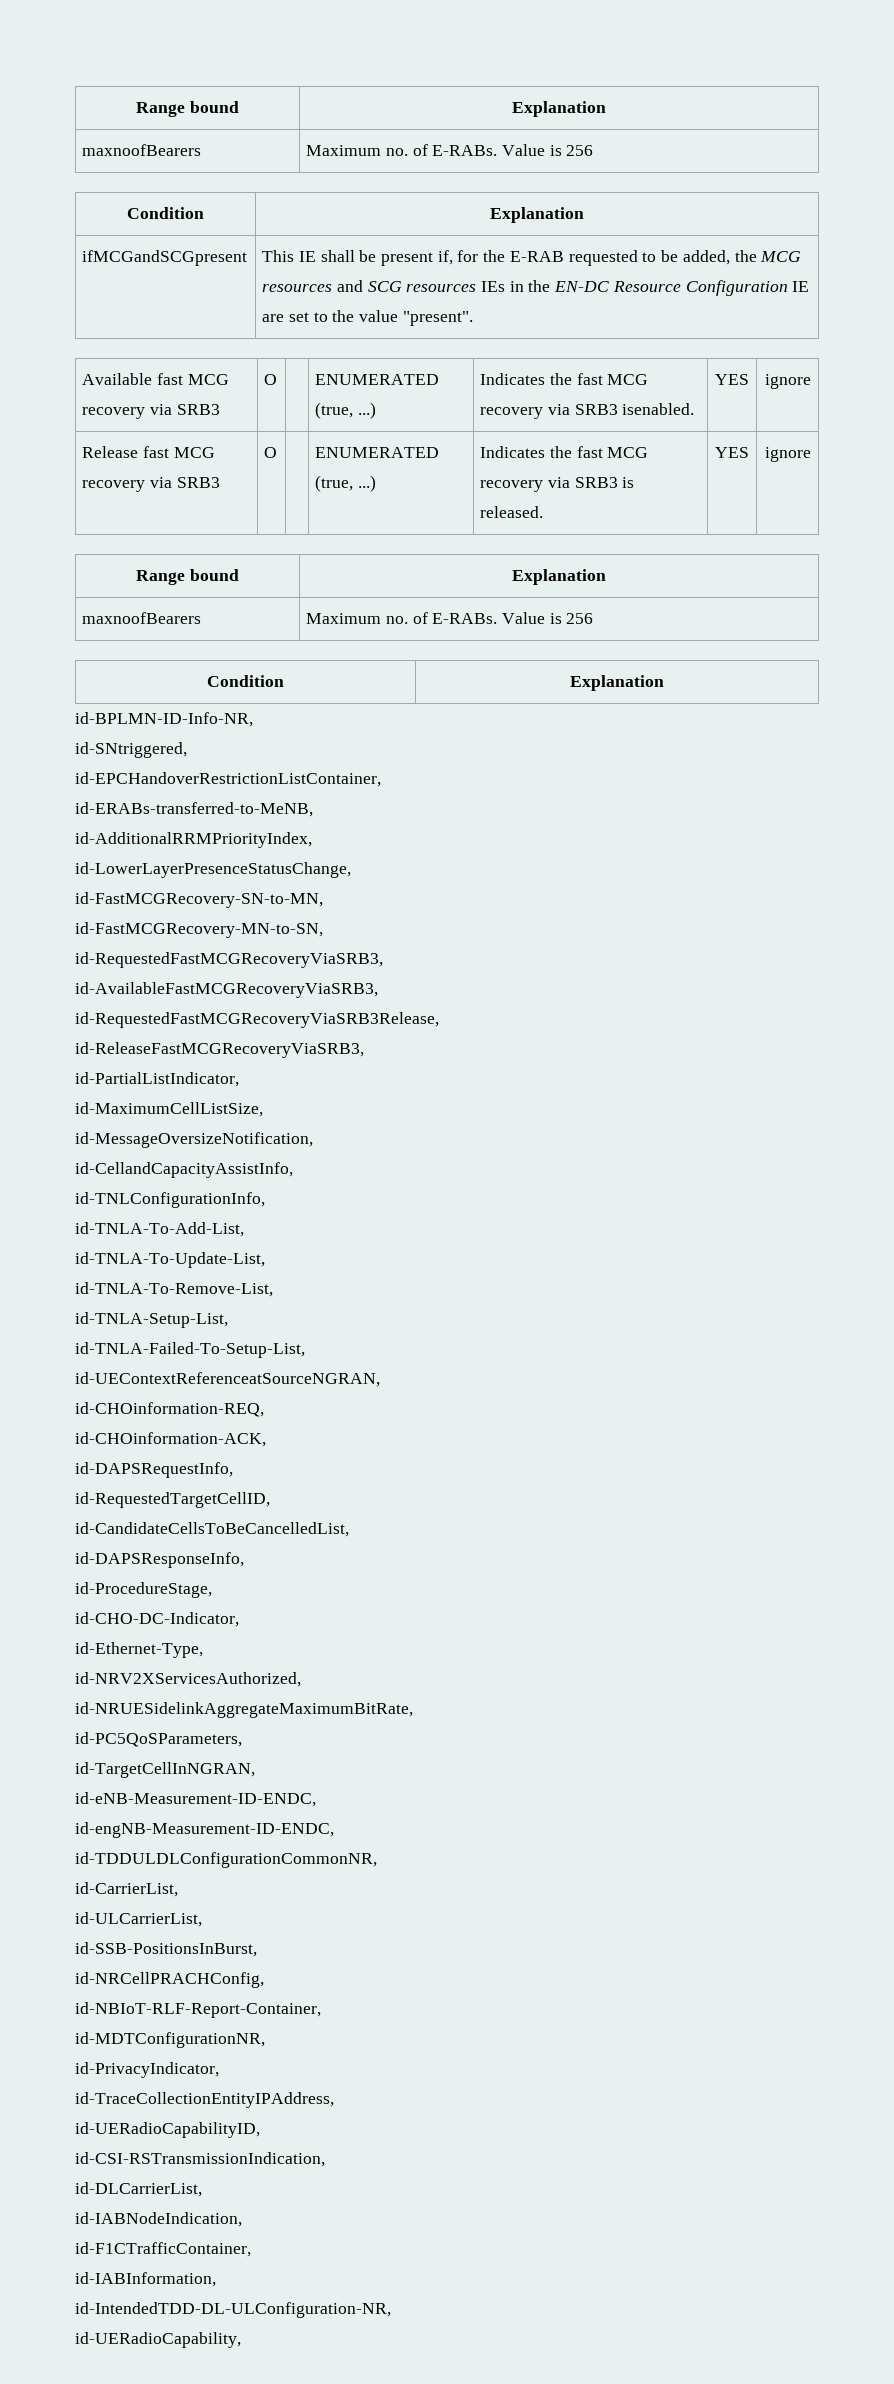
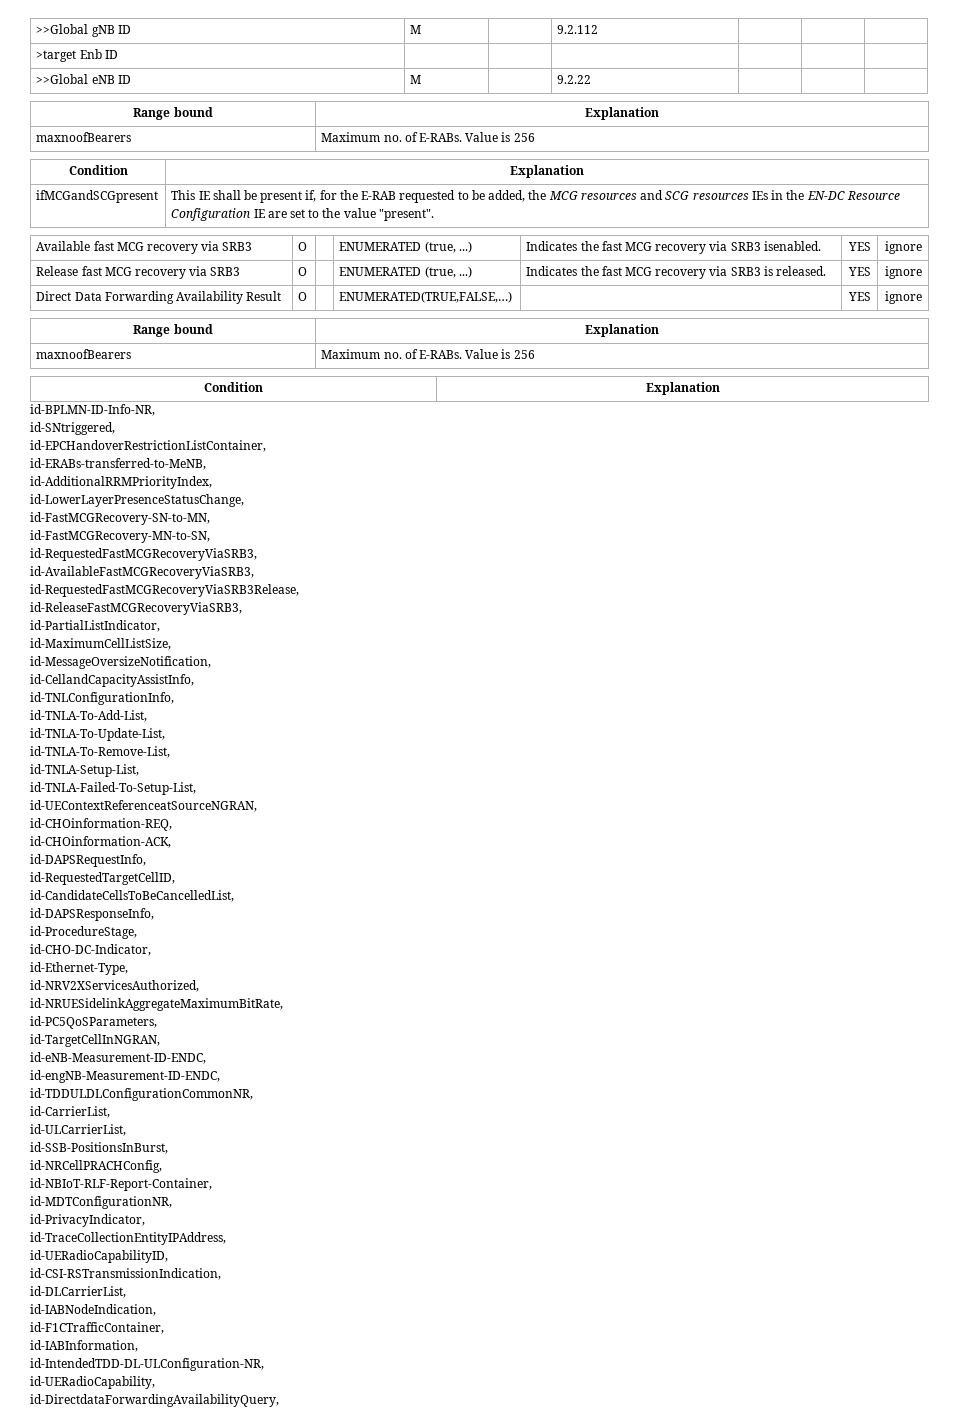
(136, 109) none -> [36,24,131,37] [410,25,422,34] [557,25,599,34] [36,49,118,62] [36,74,131,84] [410,75,422,84] [557,75,592,84] >>Global gNB ID | M | | 9.2.112 | | | // >target Enb ID | | | | | | // >>Global eNB ID | M | | 9.2.22 | | | //
(811, 454) none -> [36,291,282,304] [298,292,308,301] [339,291,513,303] [847,292,871,301] [884,291,922,304] // Direct Data Forwarding Availability Result | O | | ENUMERATED(TRUE,FALSE,…) | | YES | ignore
(241, 2340) none -> [30,1394,279,1407] // id-DirectdataForwardingAvailabilityQuery,

